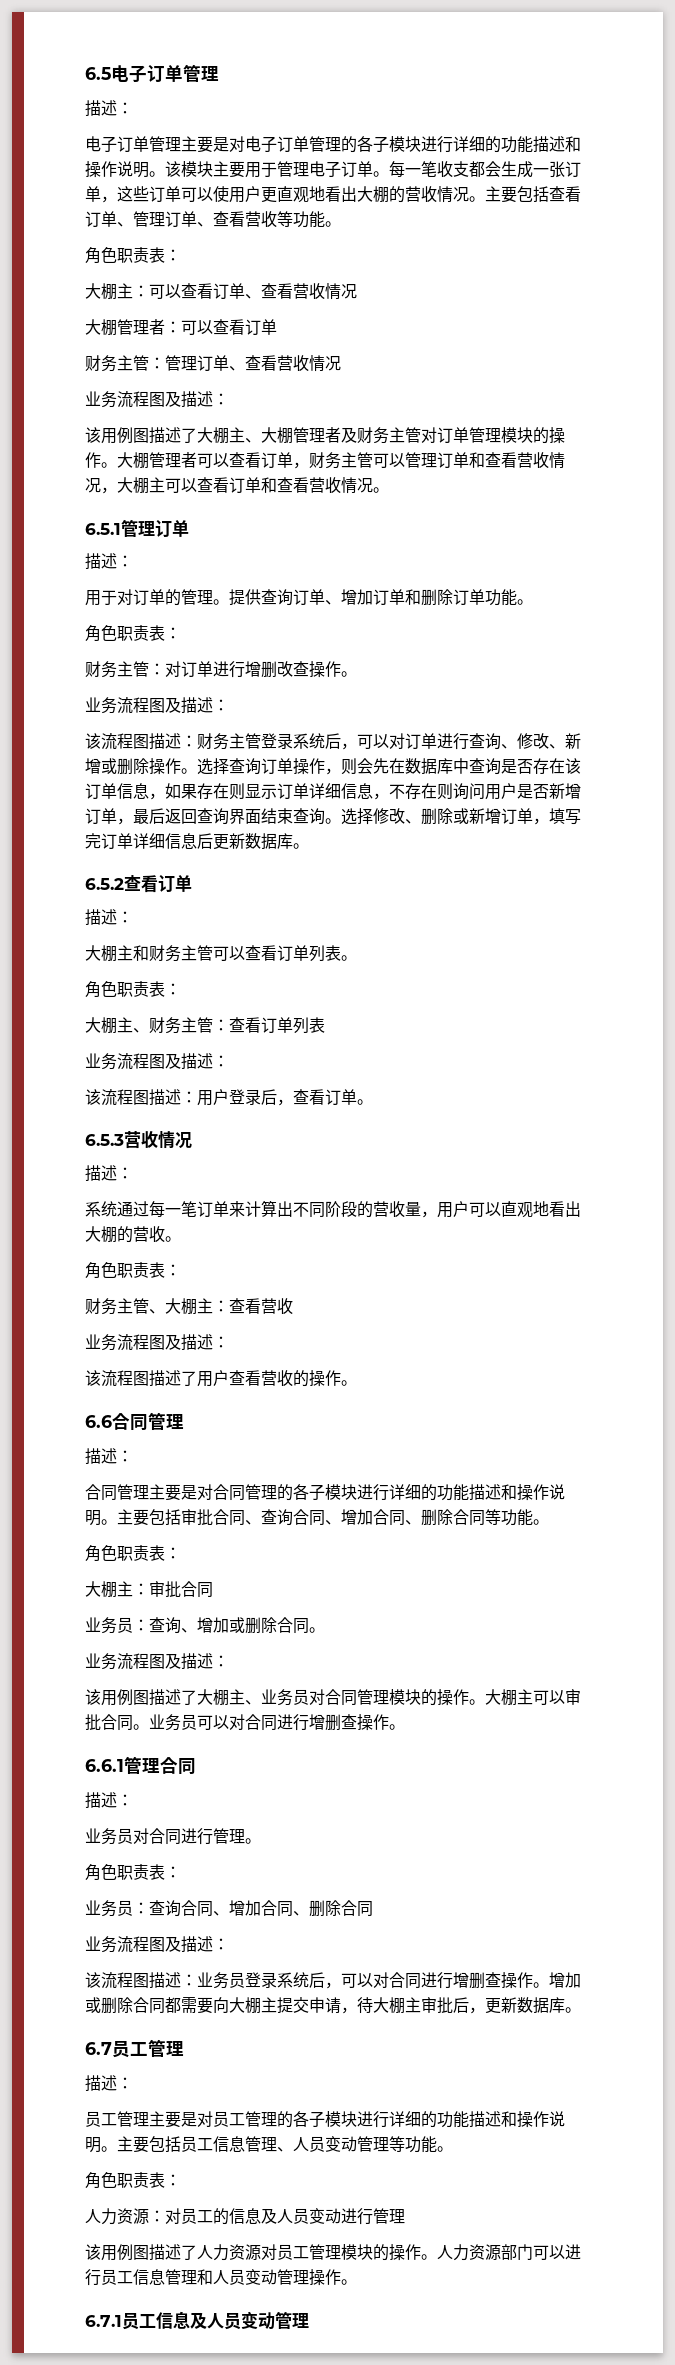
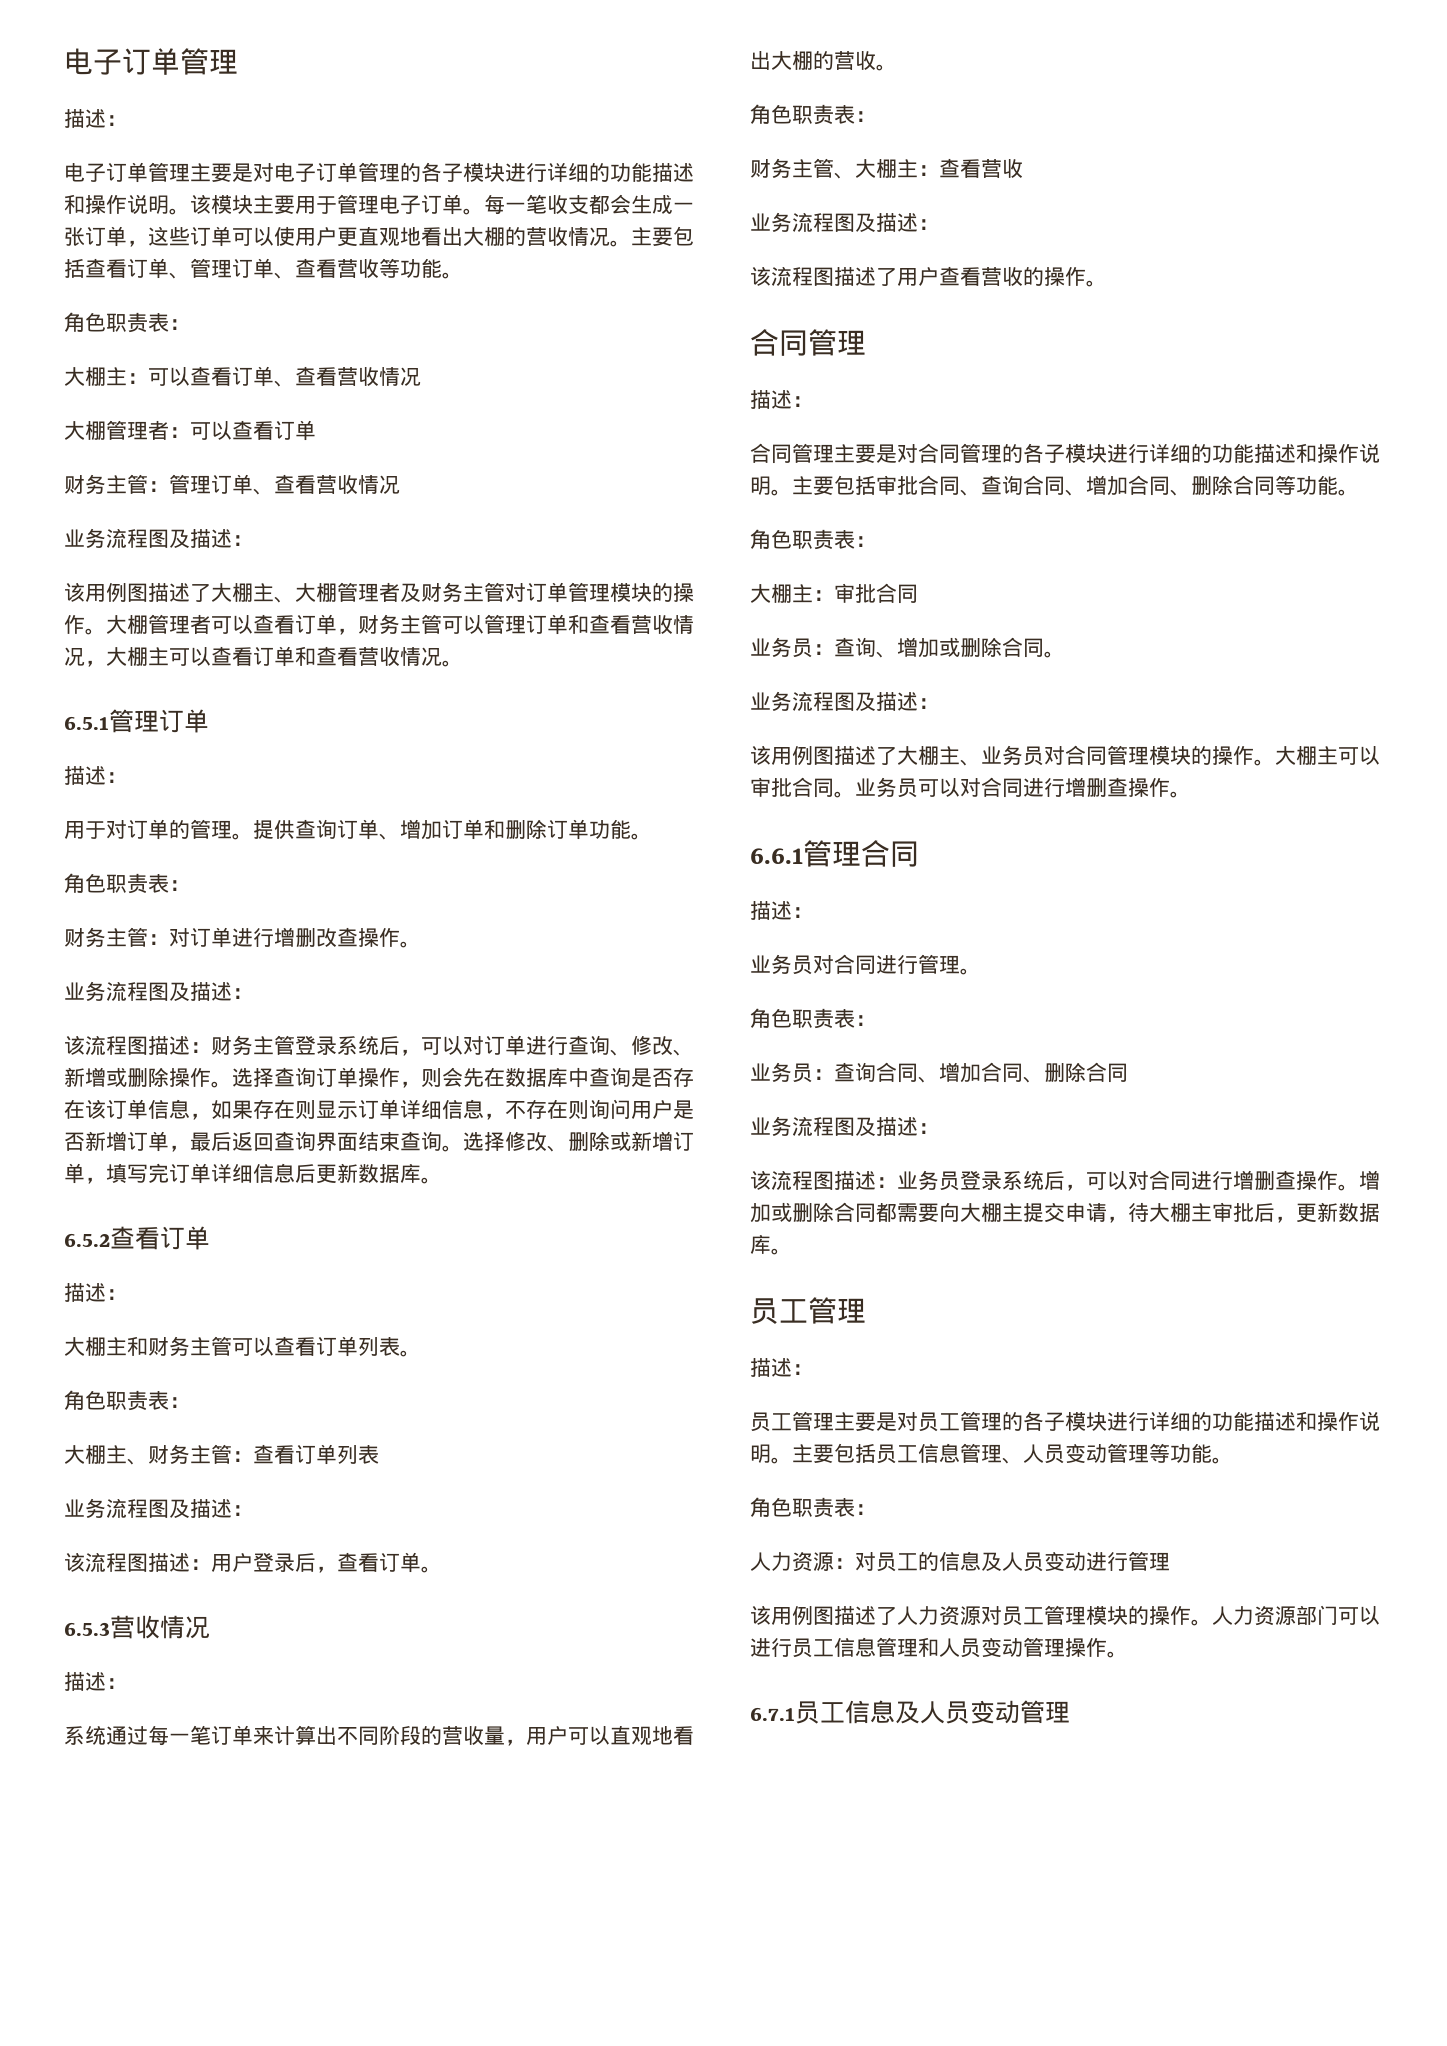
[85,67,111,80] 6.5 -> (64, 61) none
[85,1415,112,1428] 6.6 -> (1107, 283) none
[85,2042,112,2055] 6.7 -> (792, 1251) none

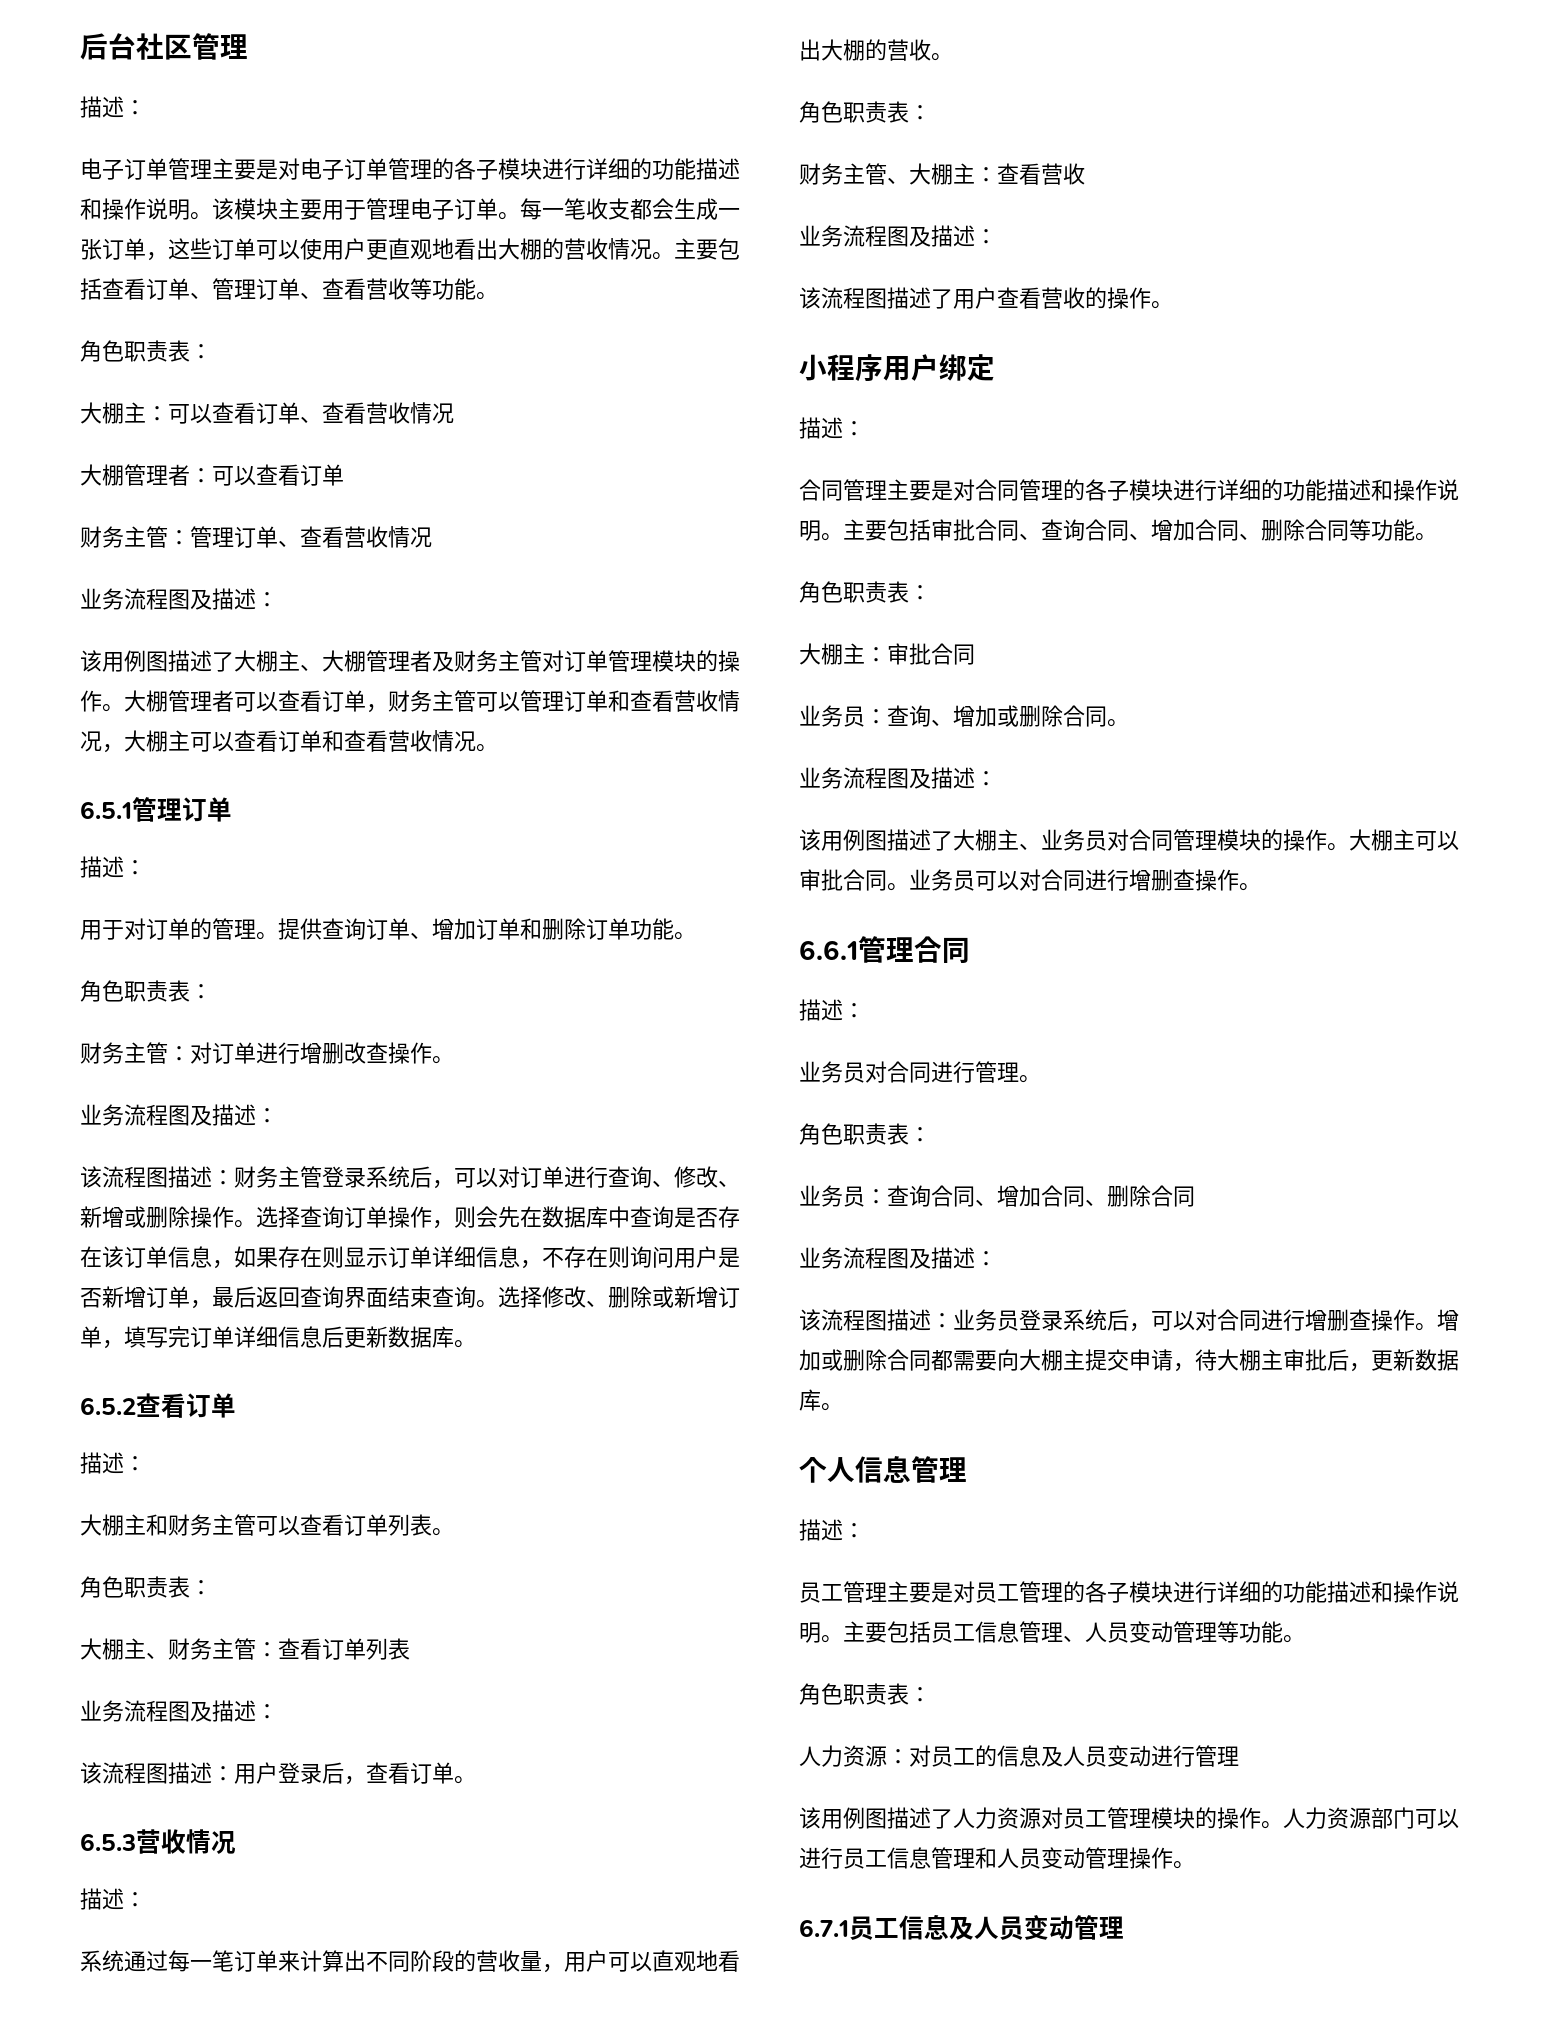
[64,48,180,75] 电子订单 -> [80,33,192,60] 后台社区
[750,329,866,356] 合同管理 -> [799,354,995,382] 小程序用户绑定
[750,1298,808,1324] 员工 -> [799,1456,911,1483] 个人信息

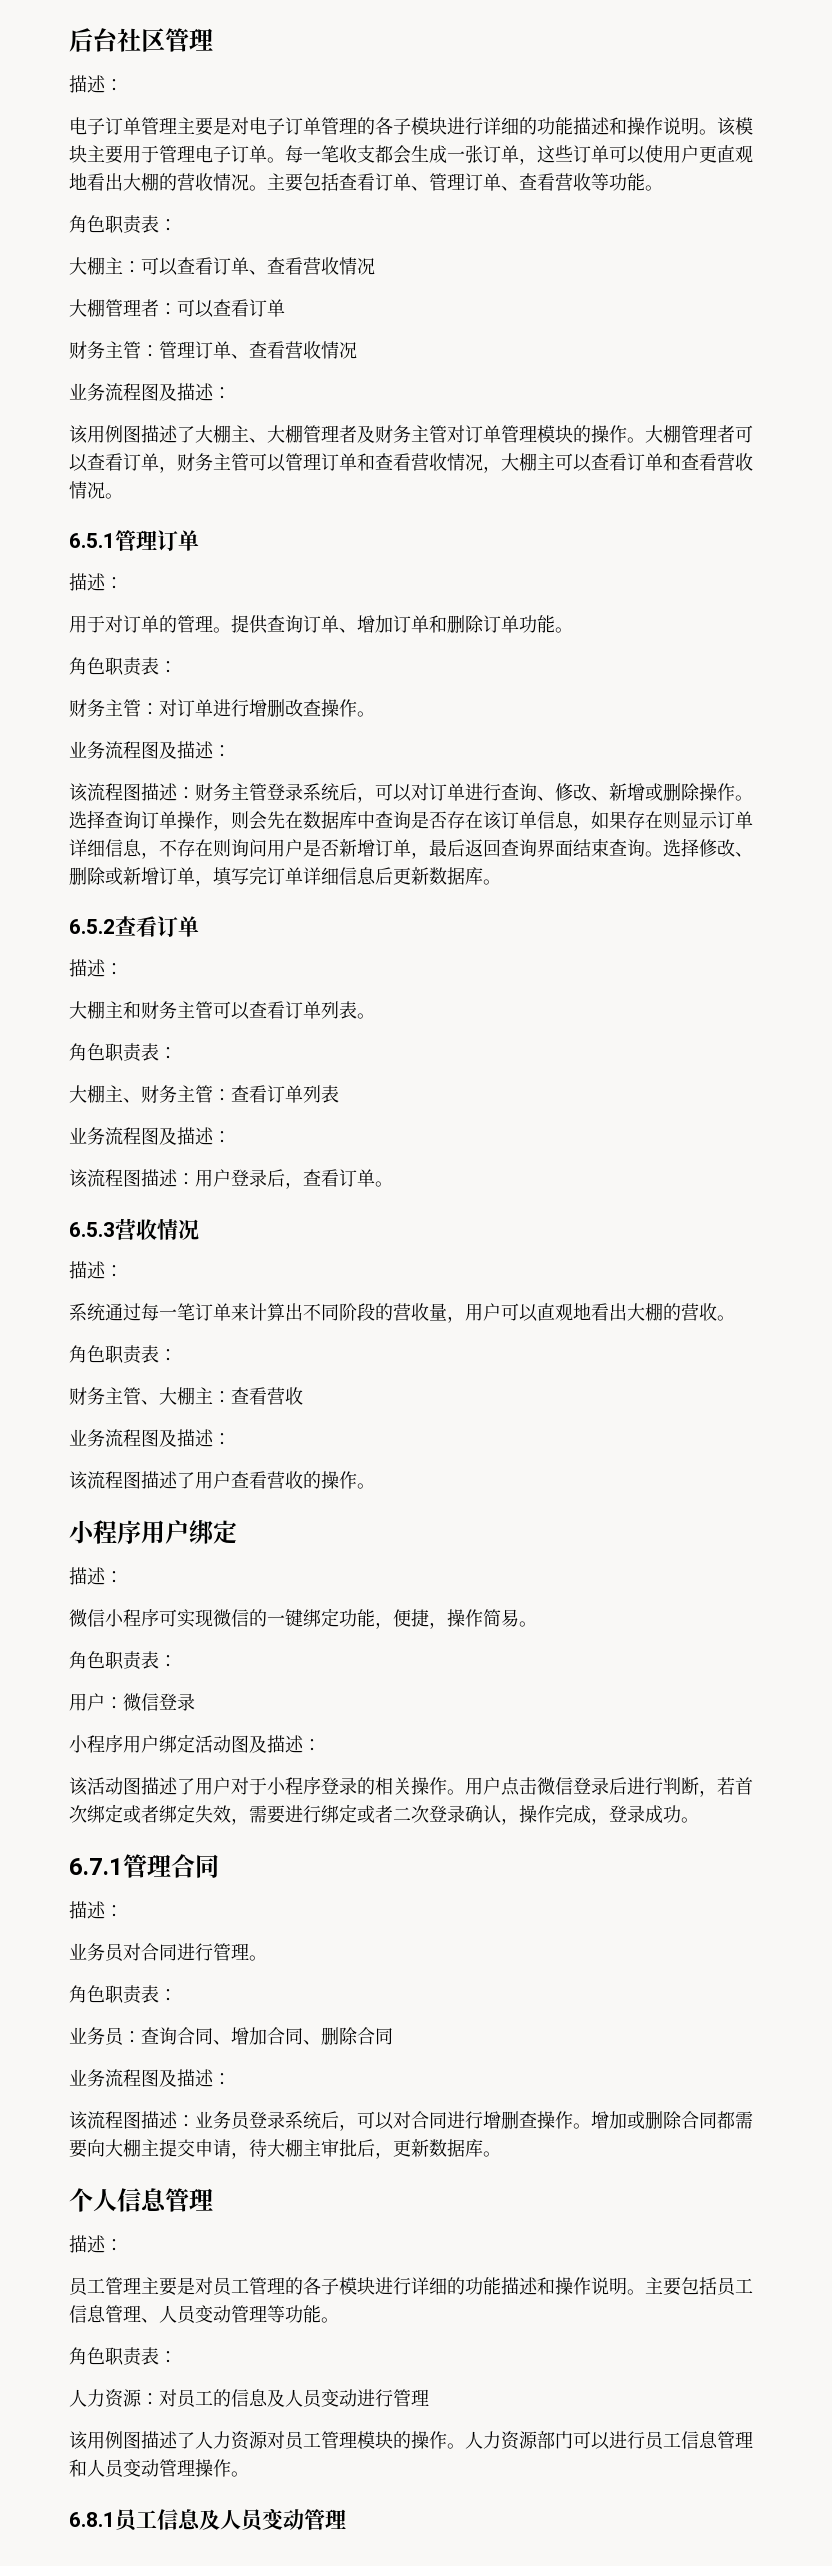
[799,479,1459,501] [799,519,1437,541] [799,581,931,603] [799,643,975,665] [799,705,1129,727] [799,767,997,789] [799,829,1459,851] [799,869,1261,891] [799,940,858,960] 合同管理主要是对合同管理的各子模块进行详细的功能描述和操作说明。主要包括审批合同、查询合同、增加合同、删除合同等功能。 // 角色职责表： // 大棚主：审批合同 // 业务员：查询、增加或删除合同。 // 业务流程图及描述： // 该用例图描述了大棚主、业务员对合同管理模块的操作。大棚主可以审批合同。业务员可以对合同进行增删查操作。 // 6.6.1 -> [69,1608,537,1629] [69,1651,177,1670] [69,1693,195,1711] [69,1734,321,1753] [69,1777,753,1797] [69,1804,699,1825] [69,1858,123,1875] 微信小程序可实现微信的一键绑定功能，便捷，操作简易。 // 角色职责表： // 用户：微信登录 // 小程序用户绑定活动图及描述： // 该活动图描述了用户对于小程序登录的相关操作。用户点击微信登录后进行判断，若首次绑定或者绑定失效，需要进行绑定或者二次登录确认，操作完成，登录成功。 // 6.7.1
[799,1919,849,1937] 6.7.1 -> [69,2512,115,2527] 6.8.1

